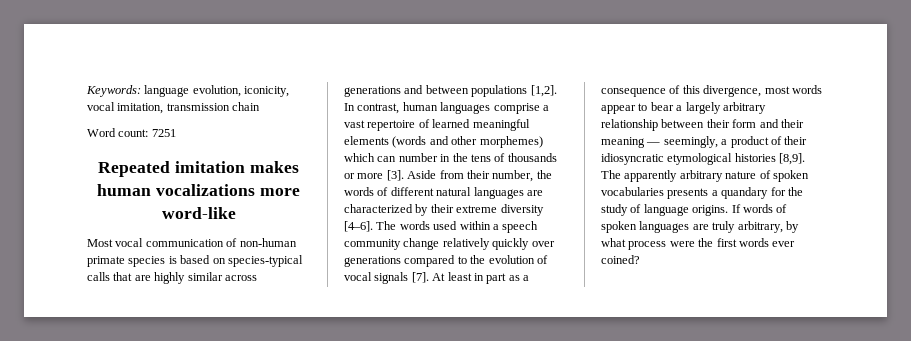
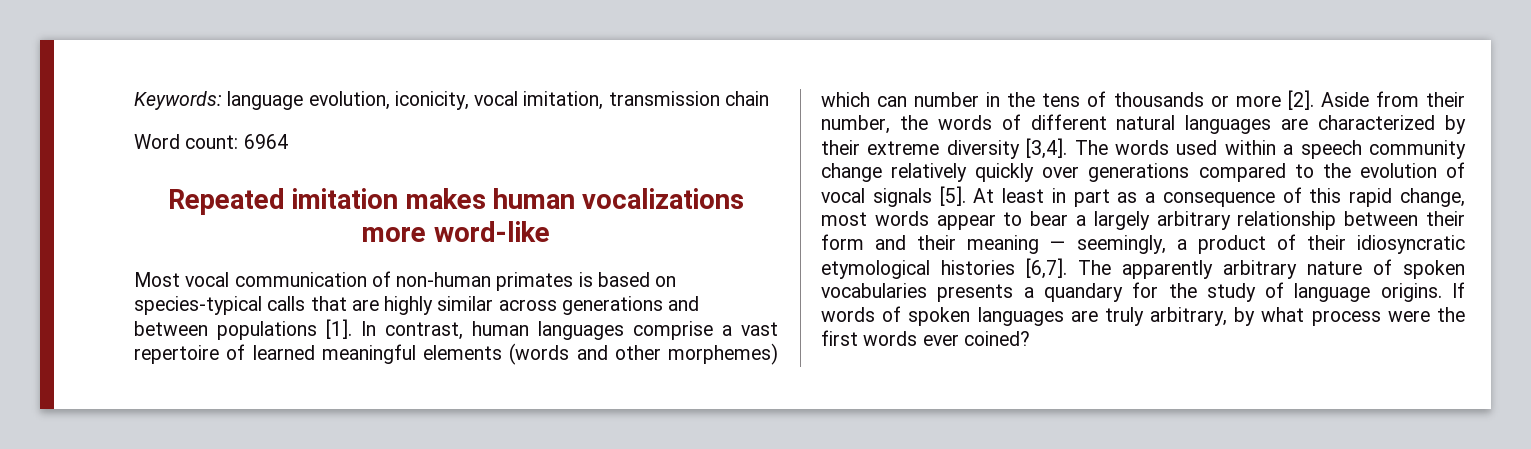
[151,129,176,137] 7251 -> [243,134,288,149] 6964
[87,256,166,267] primate species -> [496,272,574,291] primates
[530,85,557,97] [1,2]. -> [326,319,352,339] [1].
[386,170,404,181] [3]. -> [1287,90,1314,110] [2].
[344,221,373,232] [4–6]. -> [1026,138,1068,159] [3,4].
[411,272,429,283] [7]. -> [939,186,966,206] [5].
[703,85,762,97] divergence, -> [1349,188,1465,207] rapid change,
[779,153,806,165] [8,9]. -> [1026,258,1067,279] [6,7].

